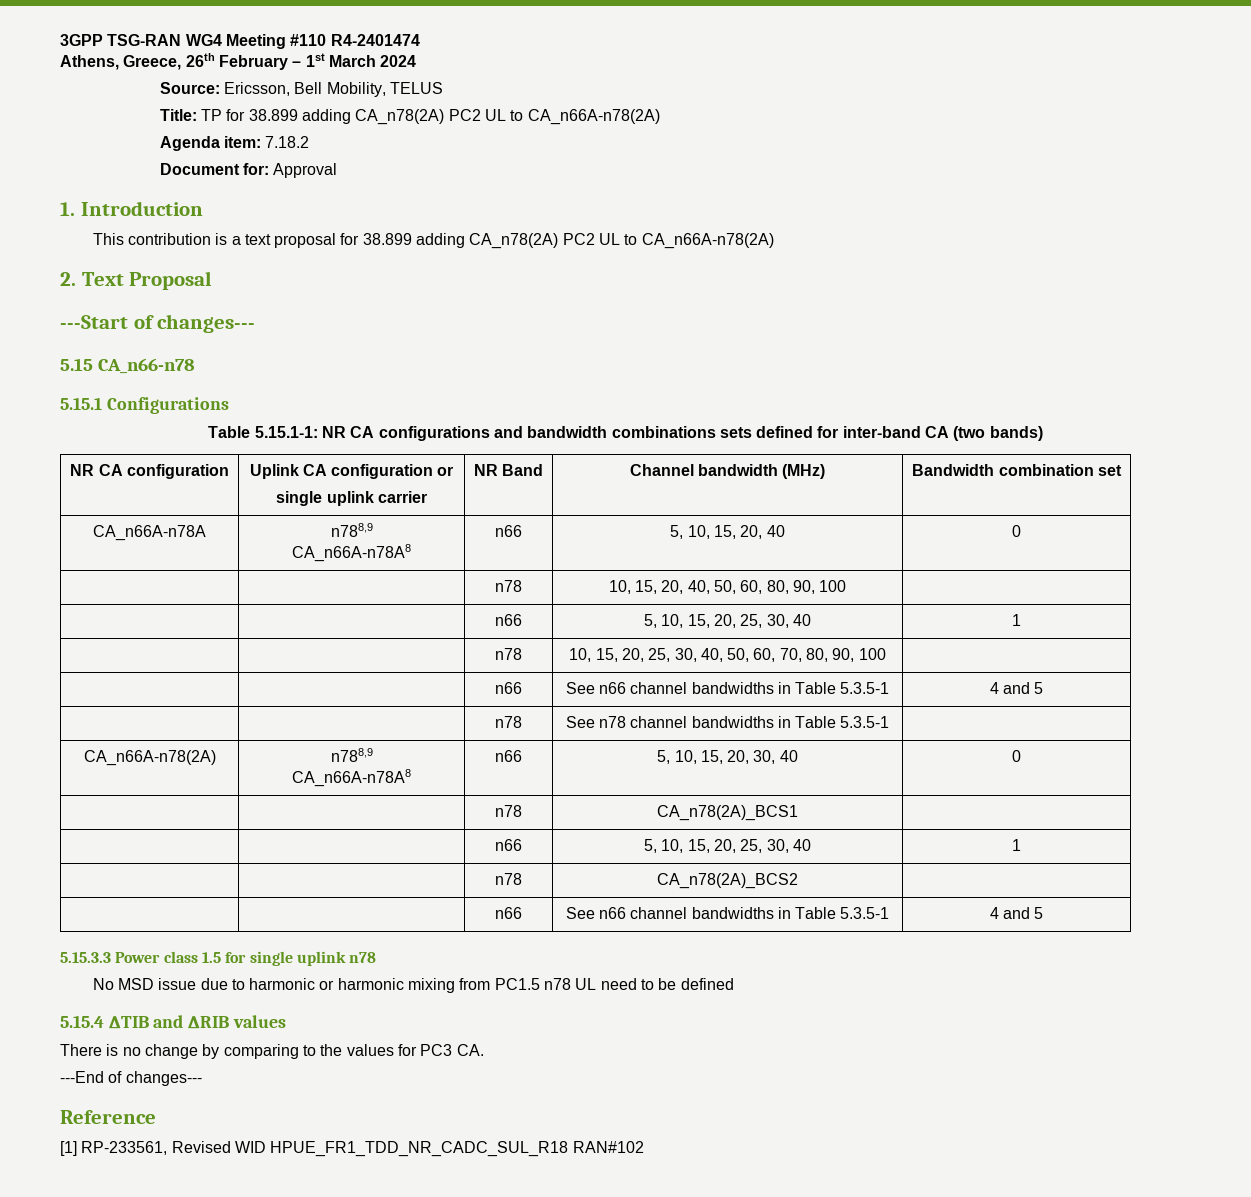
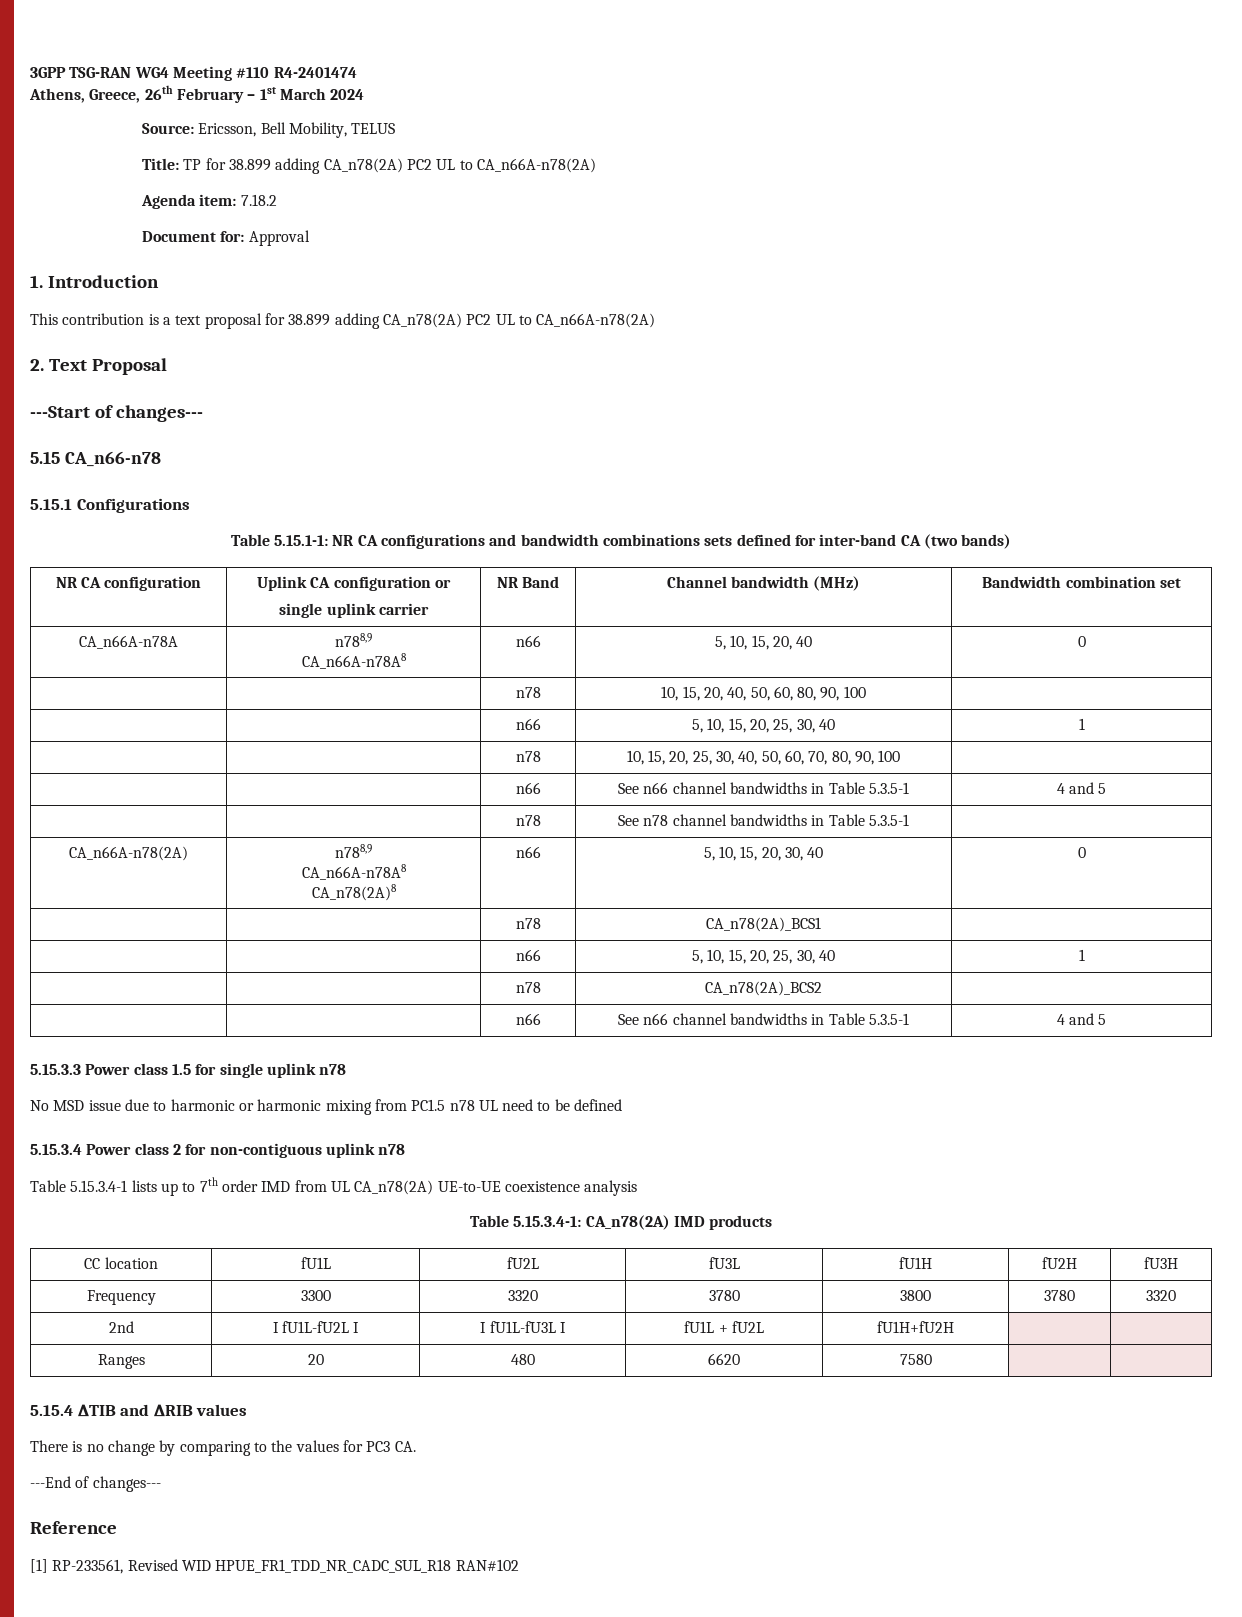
(411, 778) none -> [311,884,397,901] // CA_n78(2A)8
(734, 984) none -> [30,1143,406,1158] [30,1177,638,1196] [469,1215,773,1230] [84,1257,158,1269] [300,1257,331,1269] [506,1257,539,1269] [708,1257,740,1269] [899,1257,932,1269] [1042,1257,1077,1269] [1144,1257,1178,1269] [86,1290,156,1305] [300,1290,331,1301] [507,1290,538,1301] [708,1290,740,1301] [900,1290,931,1301] [1044,1290,1075,1301] [1146,1290,1176,1301] [108,1321,134,1333] [272,1321,360,1333] [480,1321,566,1333] [684,1321,764,1333] [877,1321,954,1333] [97,1354,145,1369] [307,1354,324,1365] [510,1354,535,1365] [708,1353,740,1365] [899,1354,932,1365] // 5.15.3.4 Power class 2 for non-contiguous uplink n78 // Table 5.15.3.4-1 lists up to 7th order IMD from UL CA_n78(2A) UE-to-UE coexistence analysis // Table 5.15.3.4-1: CA_n78(2A) IMD products // CC location | fU1L | fU2L | fU3L | fU1H | fU2H | fU3H // Frequency | 3300 | 3320 | 3780 | 3800 | 3780 | 3320 // 2nd | I fU1L-fU2L I | I fU1L-fU3L I | fU1L + fU2L | fU1H+fU2H | | // Ranges | 20 | 480 | 6620 | 7580 | |

